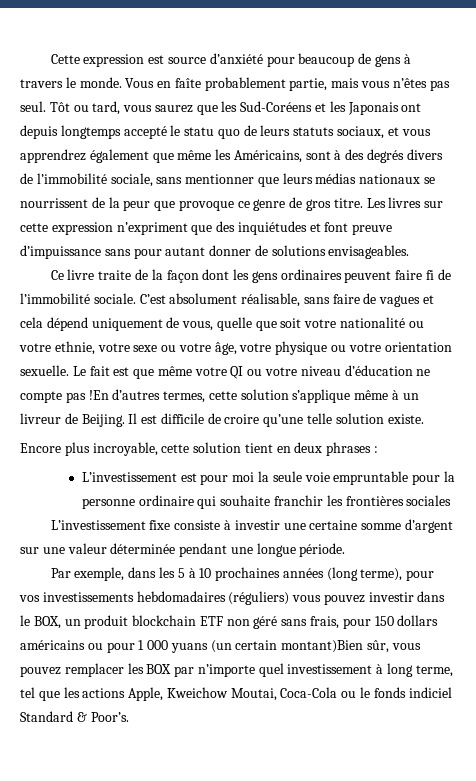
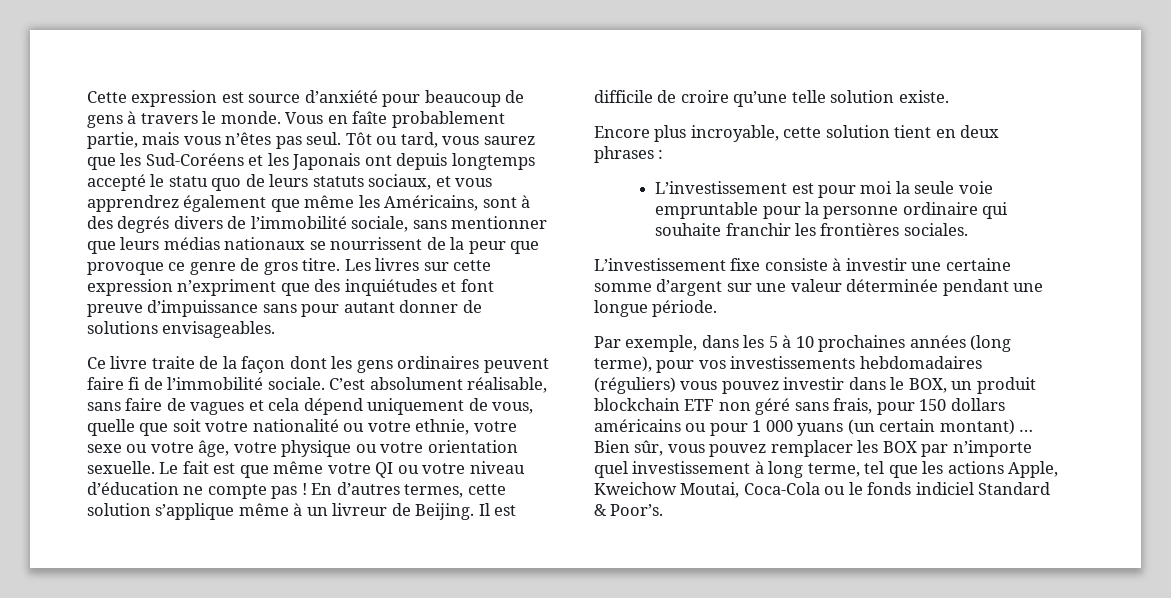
[88,390,109,400] !En -> [301,483,333,495] ! En
[406,495,452,506] sociales -> [903,223,968,236] sociales.
[281,640,364,653] montant)Bien -> [939,419,1034,435] [594,440,630,453] montant) … Bien

